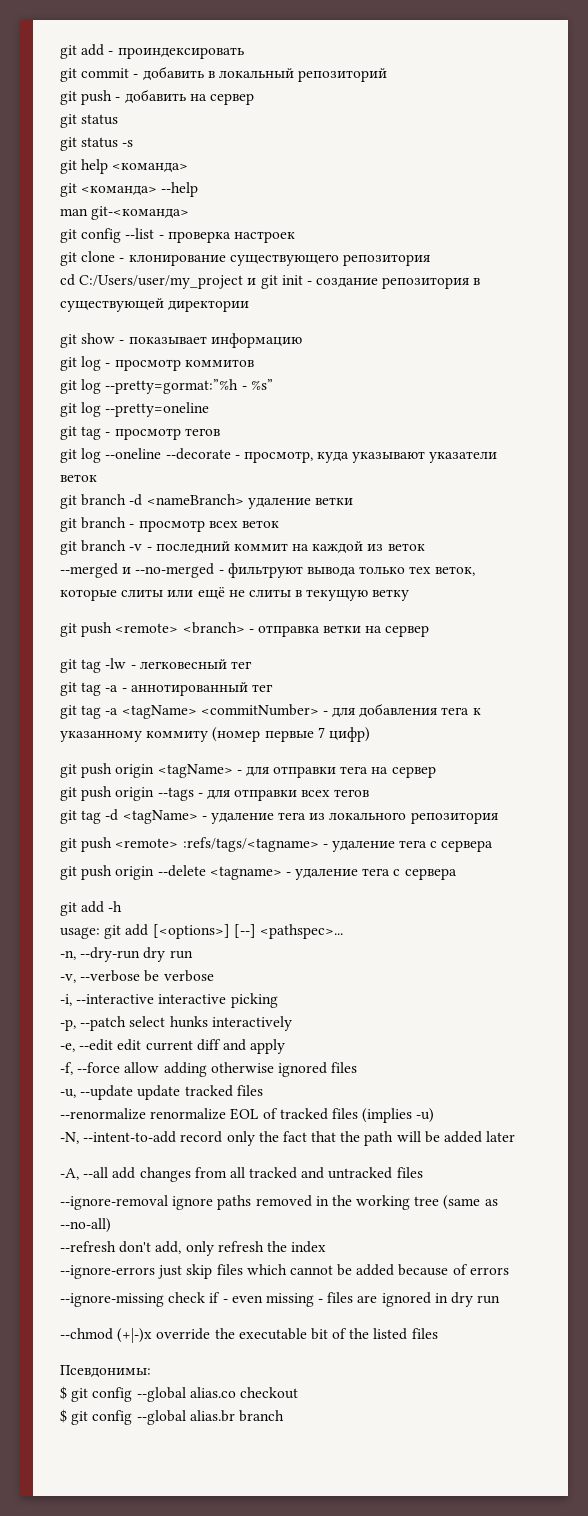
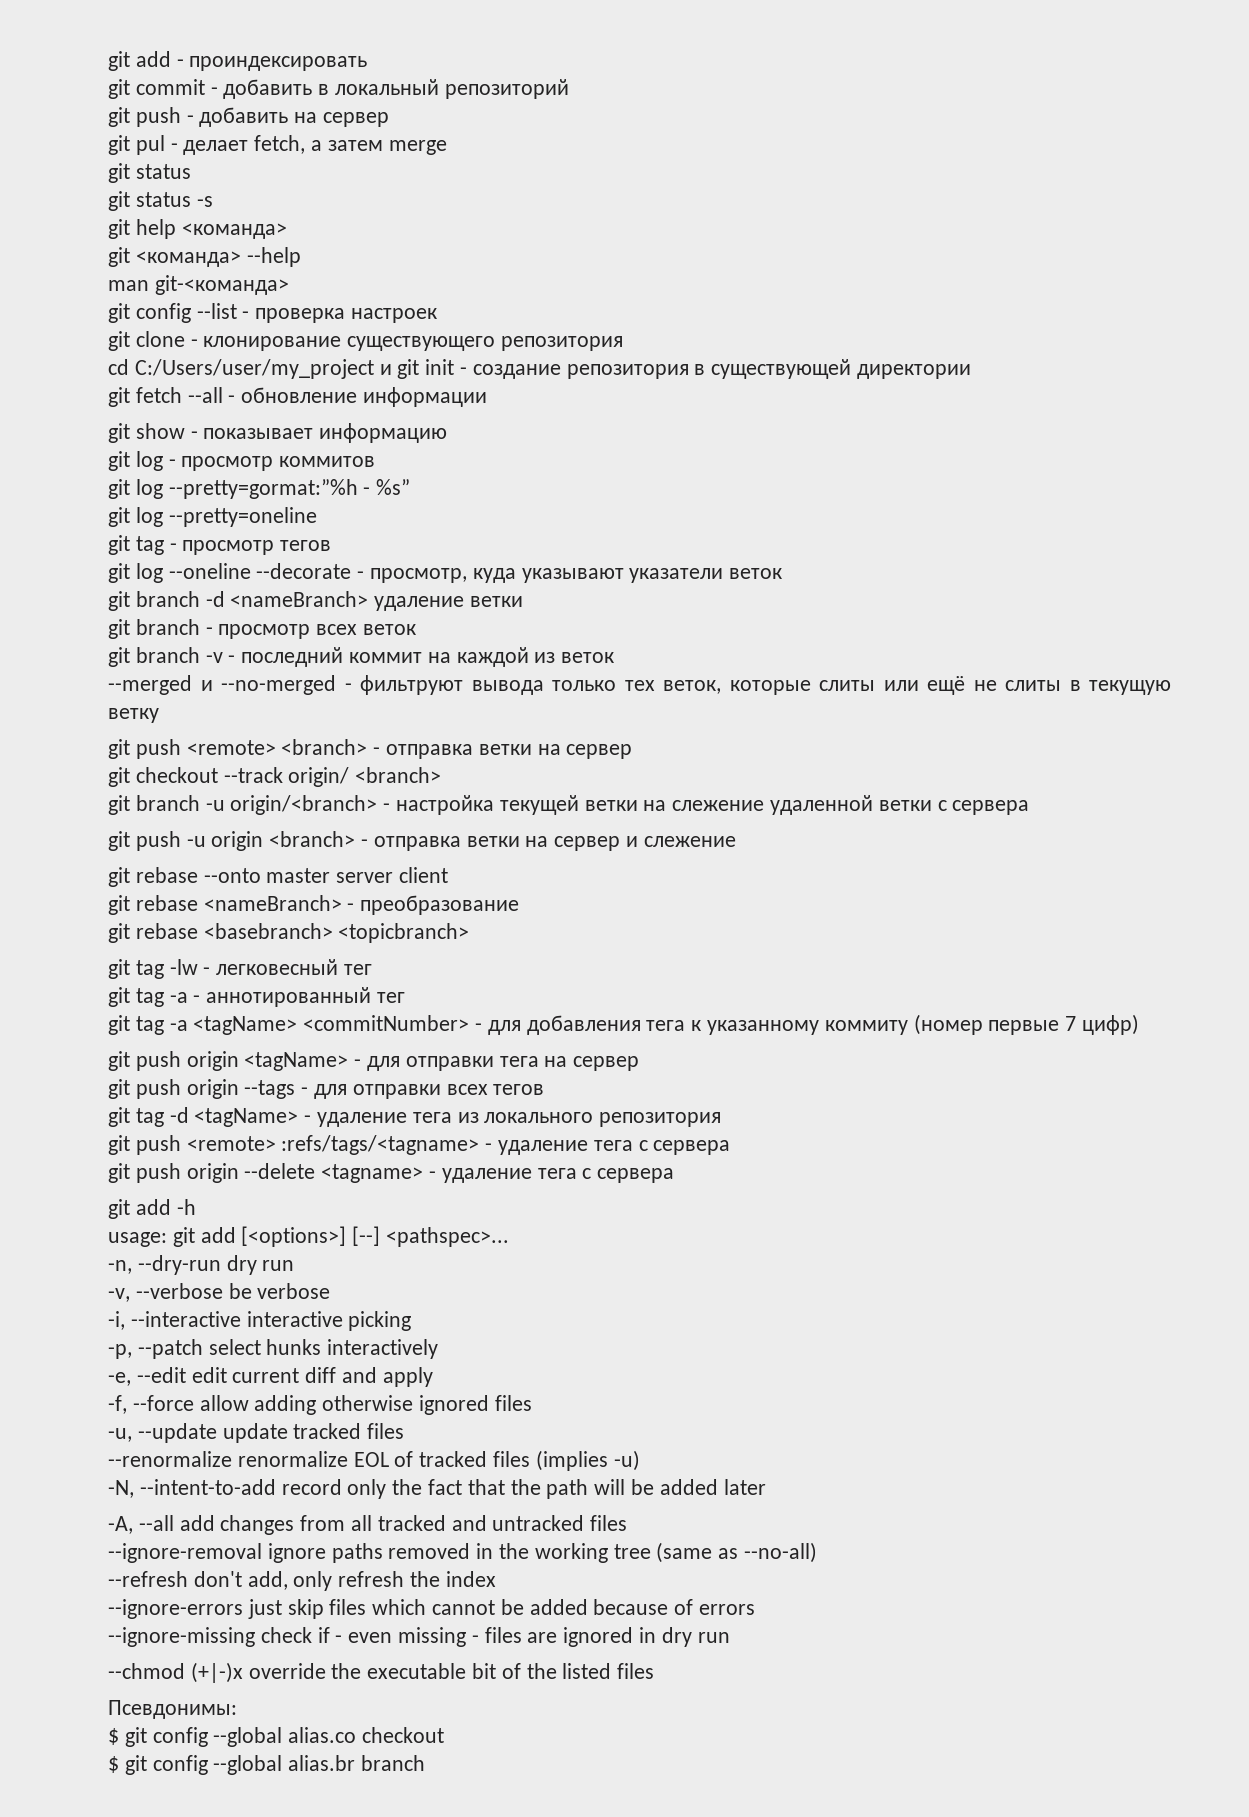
(254, 99) none -> [108,135,447,155] // git pul - делает fetch, а затем merge
(250, 306) none -> [108,387,488,407] // git fetch --all - обновление информации
(430, 631) none -> [108,767,442,787] [108,795,1030,815] [108,831,736,851] [108,867,449,887] [108,895,520,915] [108,923,470,943] // git checkout --track origin/ <branch> // git branch -u origin/<branch> - настройка текущей ветки на слежение удаленной ветки с сервера // git push -u origin <branch> - отправка ветки на сервер и слежение // git rebase --onto master server client // git rebase <nameBranch> - преобразование // git rebase <basebranch> <topicbranch>

